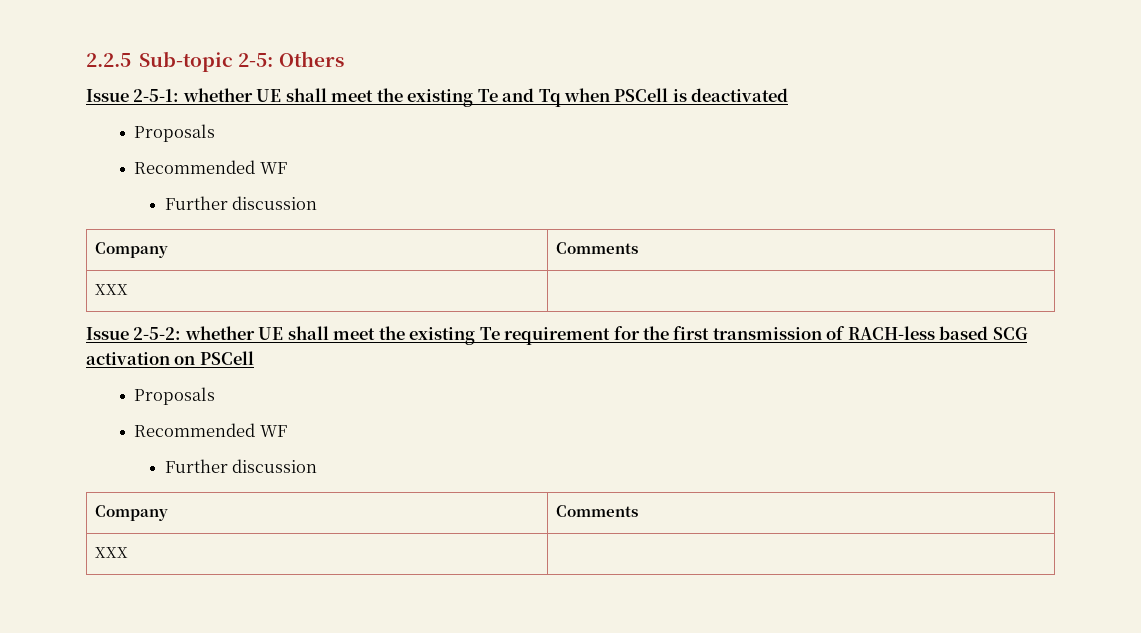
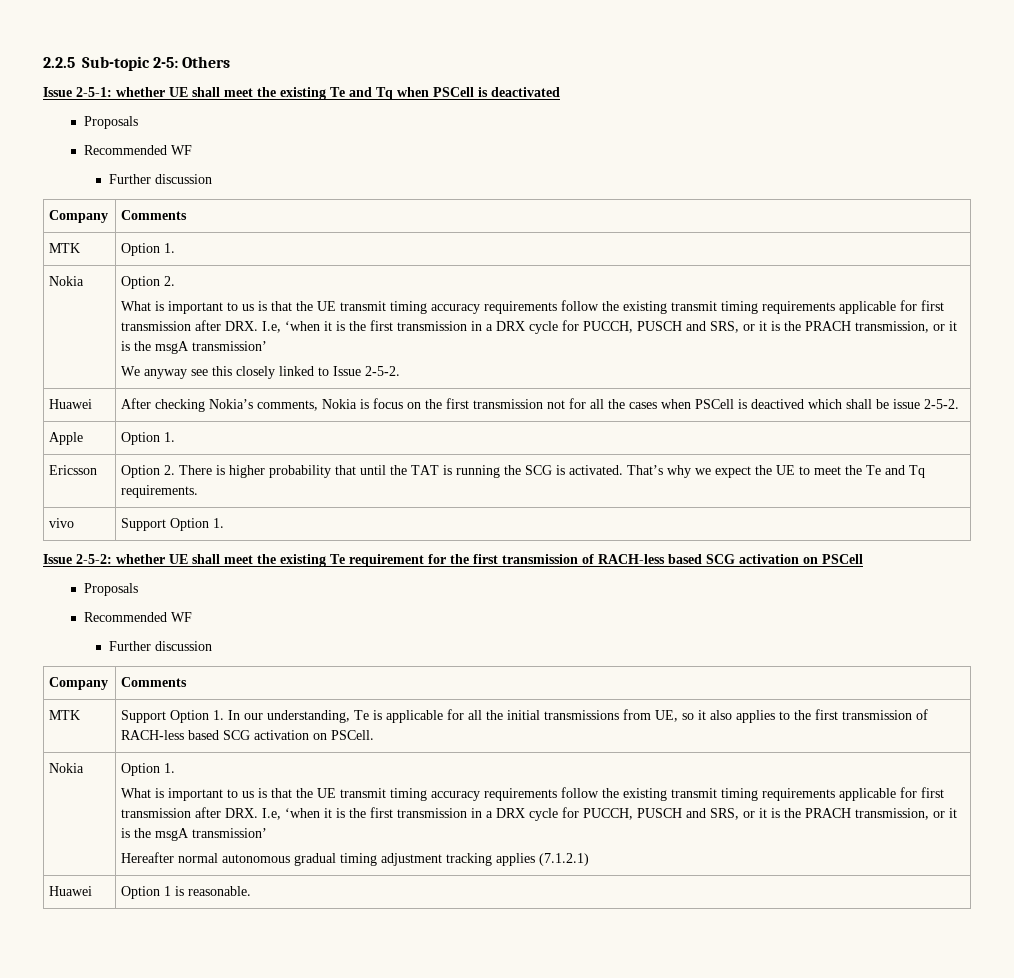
[94,284,128,295] XXX | -> [49,243,81,253] [121,243,176,256] [49,276,85,286] [121,276,176,289] [121,300,945,314] [121,320,958,334] [121,341,268,354] [121,366,401,379] [49,399,93,409] [121,398,960,412] [49,432,84,445] [121,432,176,445] [49,465,98,475] [121,465,926,478] [121,485,199,498] [49,518,75,528] [121,518,225,531] MTK | Option 1. // Nokia | Option 2. // What is important to us is that the UE transmit timing accuracy requirements follow the existing transmit timing requirements applicable for first transmission after DRX. I.e, ‘when it is the first transmission in a DRX cycle for PUCCH, PUSCH and SRS, or it is the PRACH transmission, or it is the msgA transmission’ // We anyway see this closely linked to Issue 2-5-2. // Huawei | After checking Nokia’s comments, Nokia is focus on the first transmission not for all the cases when PSCell is deactived which shall be issue 2-5-2. // Apple | Option 1. // Ericsson | Option 2. There is higher probability that until the TAT is running the SCG is activated. That’s why we expect the UE to meet the Te and Tq requirements. // vivo | Support Option 1.
[94,547,128,558] XXX | -> [49,710,81,720] [121,709,929,723] [121,730,375,740] [49,763,85,773] [121,763,176,776] [121,787,945,801] [121,807,958,821] [121,828,268,841] [121,852,590,866] [49,886,93,896] [121,886,252,899] MTK | Support Option 1. In our understanding, Te is applicable for all the initial transmissions from UE, so it also applies to the first transmission of RACH-less based SCG activation on PSCell. // Nokia | Option 1. // What is important to us is that the UE transmit timing accuracy requirements follow the existing transmit timing requirements applicable for first transmission after DRX. I.e, ‘when it is the first transmission in a DRX cycle for PUCCH, PUSCH and SRS, or it is the PRACH transmission, or it is the msgA transmission’ // Hereafter normal autonomous gradual timing adjustment tracking applies (7.1.2.1) // Huawei | Option 1 is reasonable.

